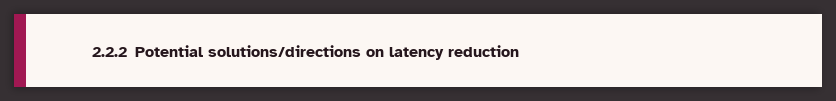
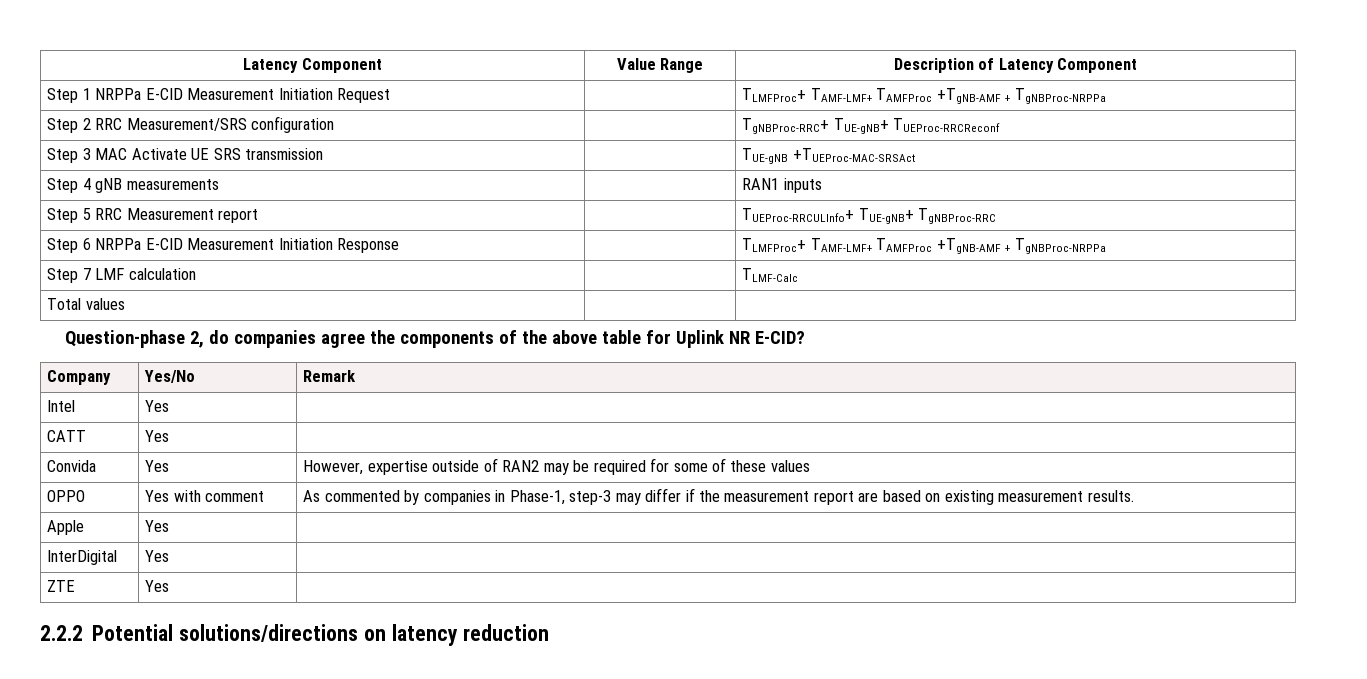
(92, 52) none -> [243,58,382,73] [616,58,704,73] [893,58,1138,73] [47,88,391,103] [742,88,1106,104] [47,116,335,133] [742,118,1001,134] [47,148,324,163] [742,148,915,164] [47,178,219,193] [742,178,822,193] [47,208,259,223] [742,208,997,224] [47,238,400,253] [742,238,1106,254] [47,268,196,283] [742,268,799,282] [47,298,125,310] [64,330,805,348] [47,370,112,385] [144,370,196,383] [303,370,357,382] [47,400,76,412] [145,400,170,412] [47,430,87,442] [145,430,170,442] [47,460,97,472] [145,460,170,472] [303,458,810,475] [47,490,86,502] [145,490,265,502] [303,488,1134,505] [47,520,85,535] [145,520,170,532] [47,550,118,565] [145,550,170,562] [47,580,76,592] [145,580,170,592] Latency Component | Value Range | Description of Latency Component // Step 1 NRPPa E-CID Measurement Initiation Request | | TLMFProc+ TAMF-LMF+ TAMFProc +TgNB-AMF + TgNBProc-NRPPa // Step 2 RRC Measurement/SRS configuration | | TgNBProc-RRC+ TUE-gNB+ TUEProc-RRCReconf // Step 3 MAC Activate UE SRS transmission | | TUE-gNB +TUEProc-MAC-SRSAct // Step 4 gNB measurements | | RAN1 inputs // Step 5 RRC Measurement report | | TUEProc-RRCULInfo+ TUE-gNB+ TgNBProc-RRC // Step 6 NRPPa E-CID Measurement Initiation Response | | TLMFProc+ TAMF-LMF+ TAMFProc +TgNB-AMF + TgNBProc-NRPPa // Step 7 LMF calculation | | TLMF-Calc // Total values | | // Question-phase 2, do companies agree the components of the above table for Uplink NR E-CID? // Company | Yes/No | Remark // Intel | Yes | // CATT | Yes | // Convida | Yes | However, expertise outside of RAN2 may be required for some of these values // OPPO | Yes with comment | As commented by companies in Phase-1, step-3 may differ if the measurement report are based on existing measurement results. // Apple | Yes | // InterDigital | Yes | // ZTE | Yes | //

